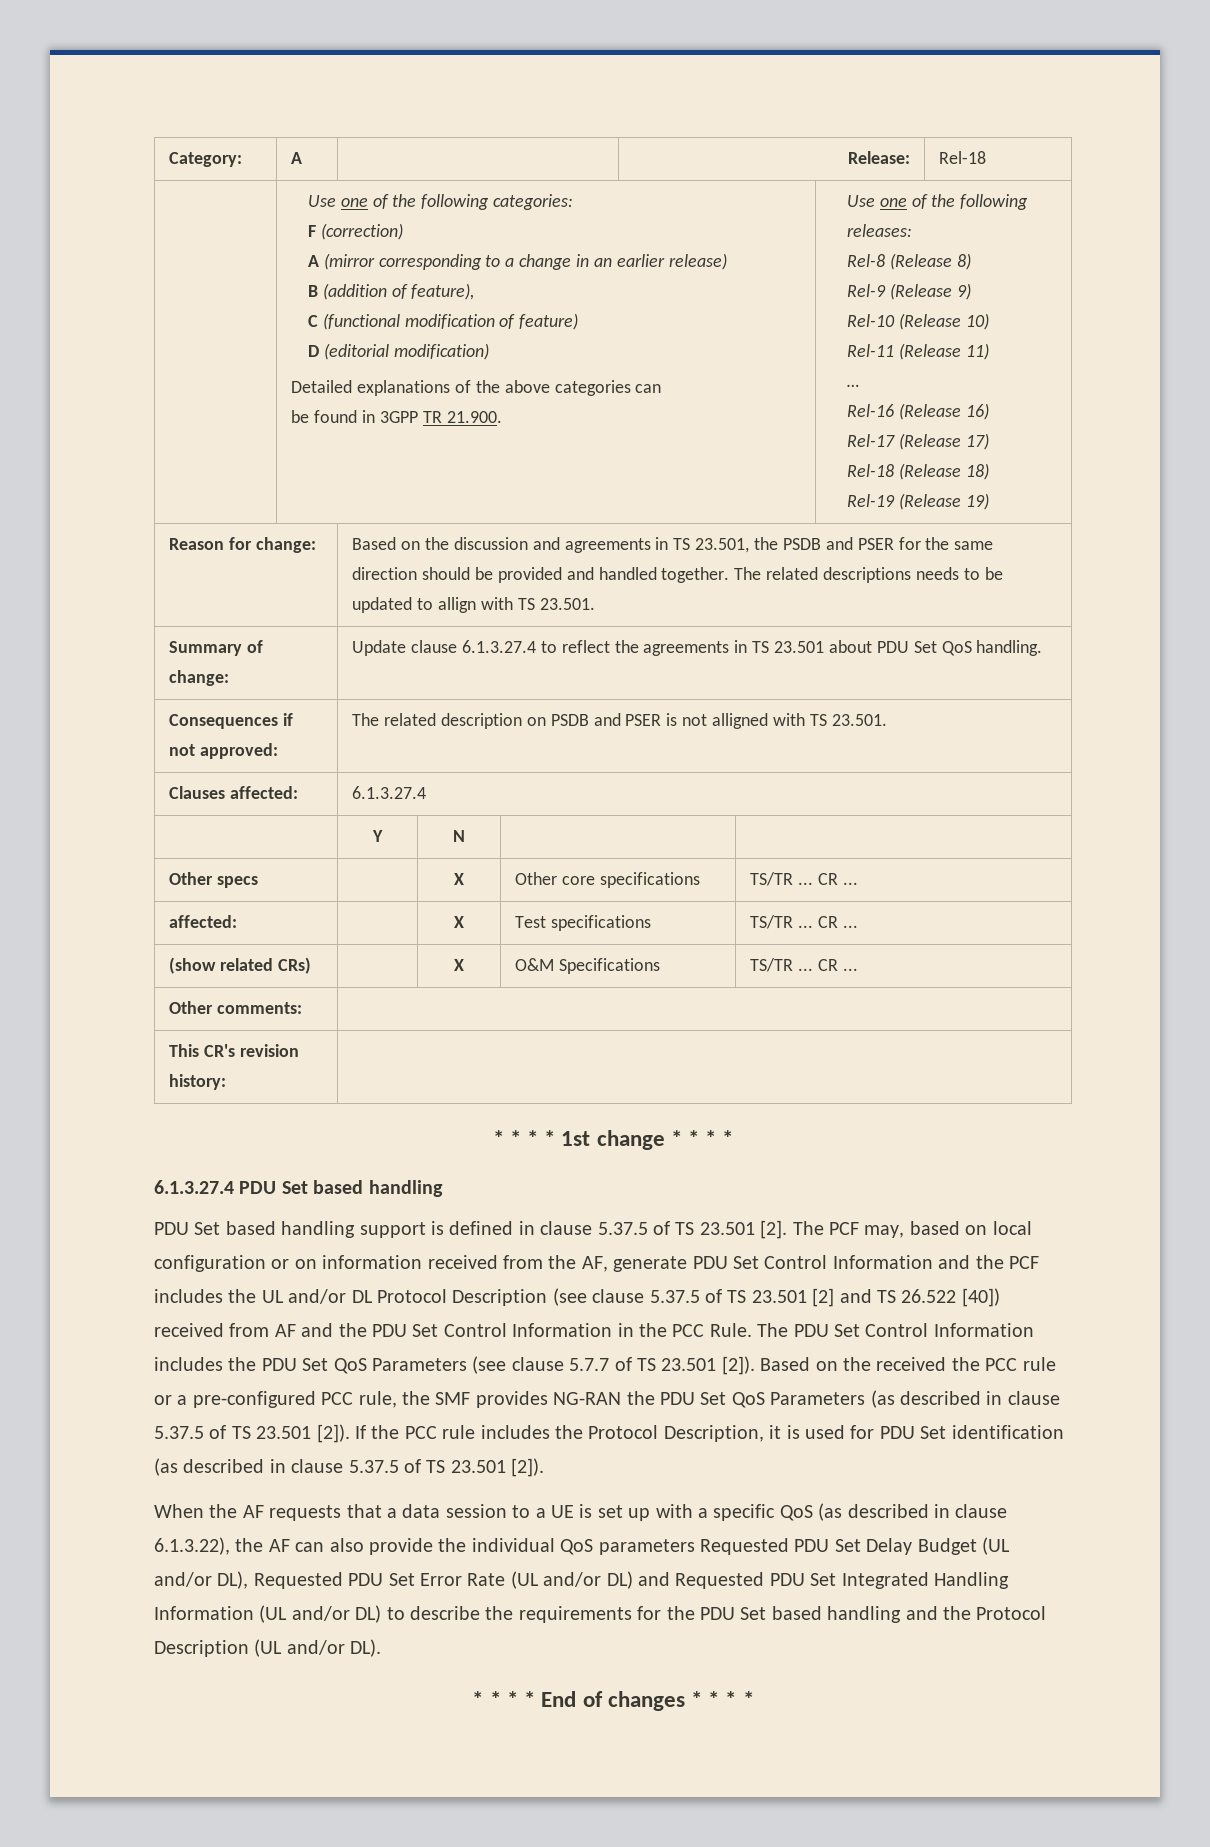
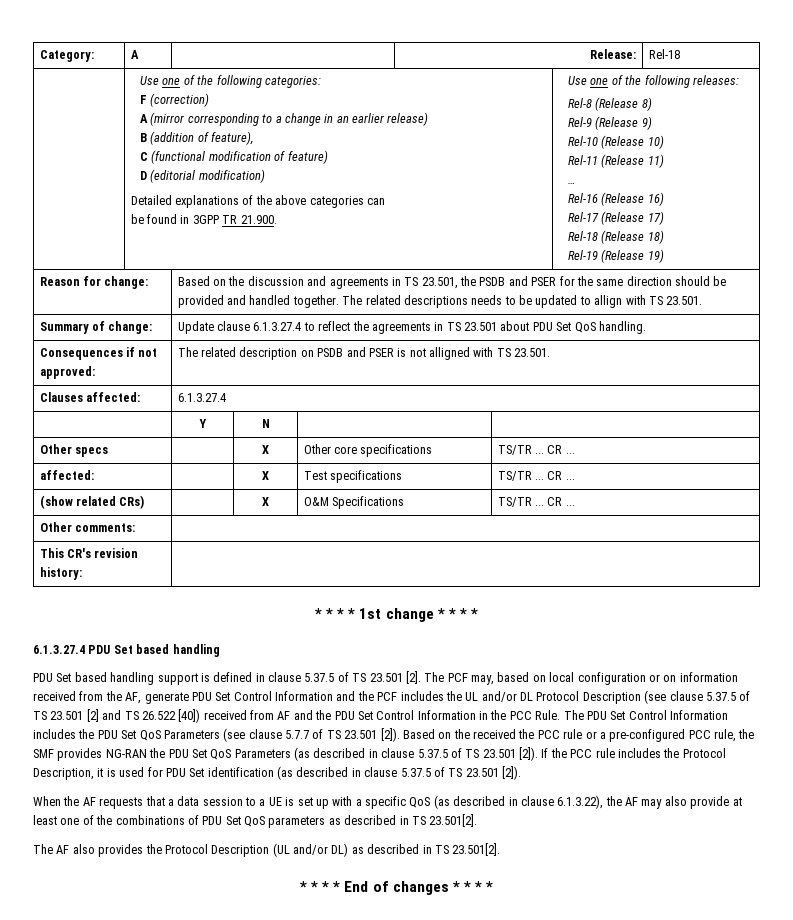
[295,1542,325,1552] can -> [641,799,663,809] may
[438,1537,1010,1555] [154,1571,1009,1589] [154,1605,938,1623] the individual QoS parameters Requested PDU Set Delay Budget (UL and/or DL), Requested PDU Set Error Rate (UL and/or DL) and Requested PDU Set Integrated Handling Information (UL and/or DL) to describe the requirements for the PDU Set based handling and -> [732,797,742,806] [33,814,478,828] [33,844,144,857] at least one of the combinations of PDU Set QoS parameters as described in TS 23.501[2]. // The AF also provides
[350,1639,382,1657] DL). -> [331,843,501,857] DL) as described in TS 23.501[2].

